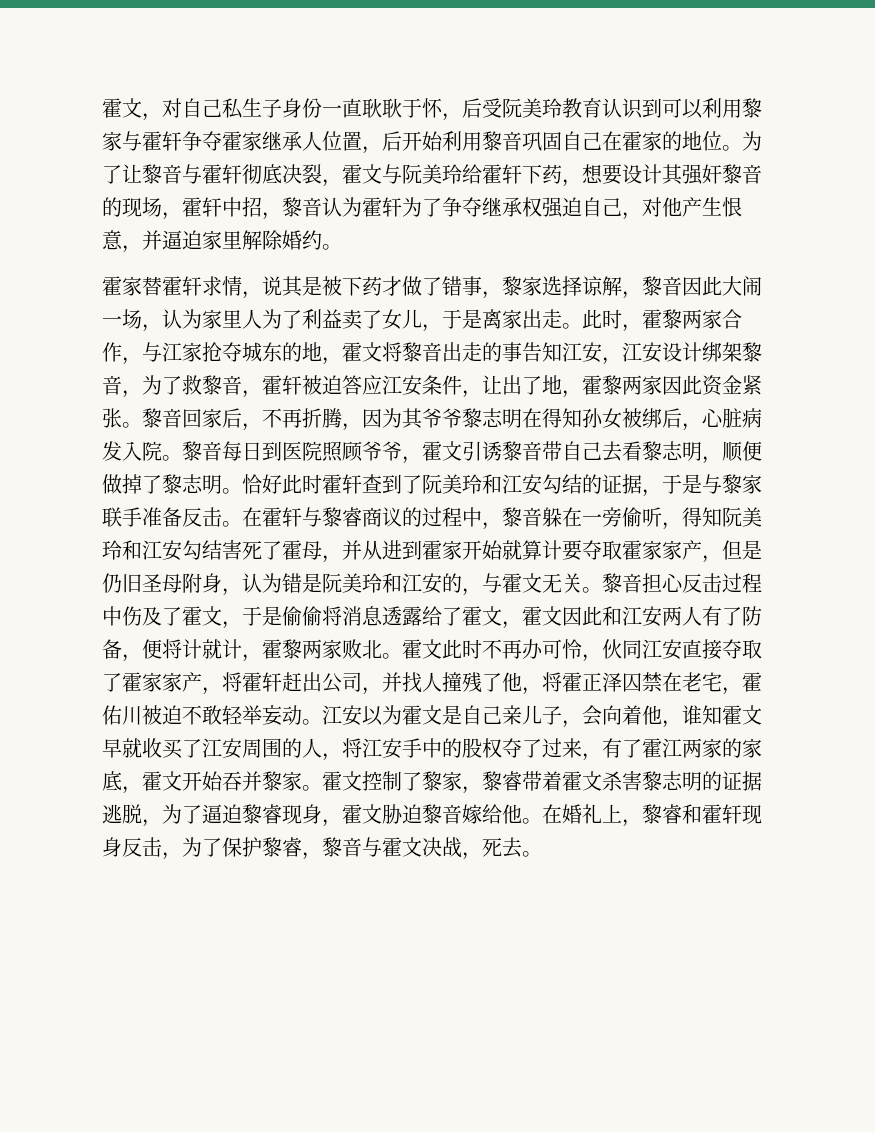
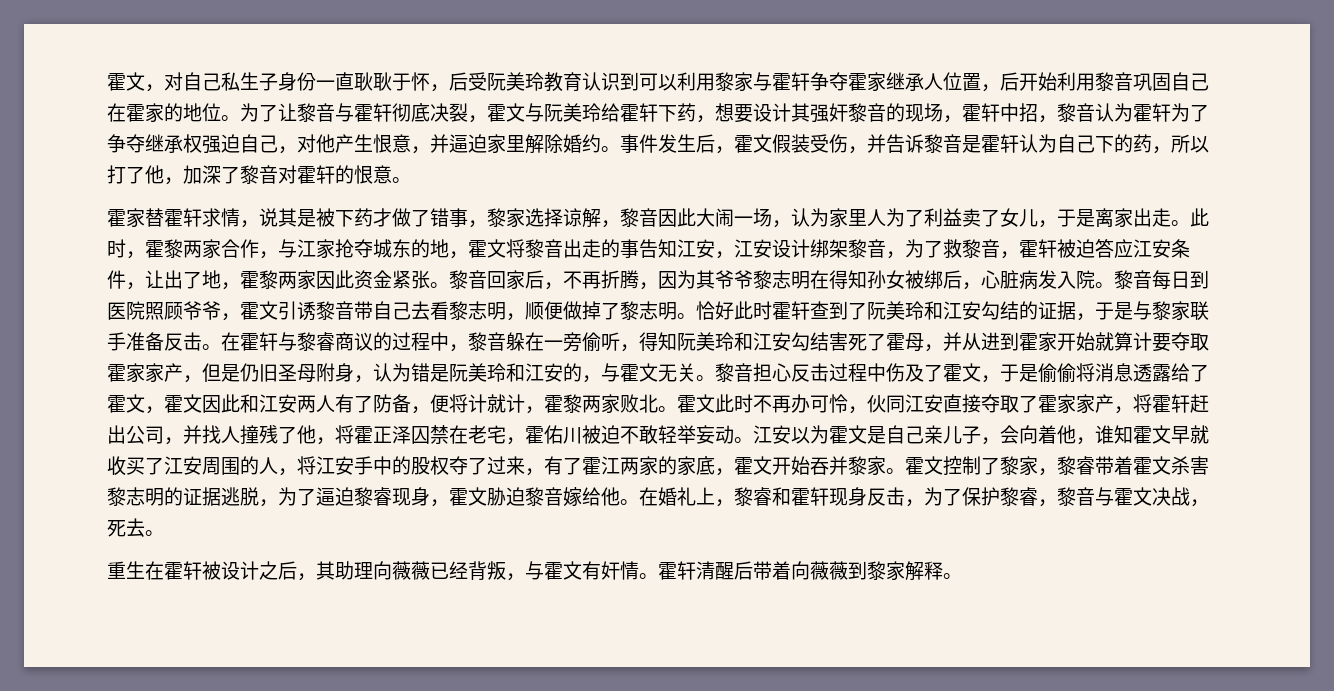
(342, 247) none -> [620,134,1209,154] [107,165,411,185] 事件发生后，霍文假装受伤，并告诉黎音是霍轩认为自己下的药，所以打了他，加深了黎音对霍轩的恨意。
(542, 854) none -> [107,561,962,581] // 重生在霍轩被设计之后，其助理向薇薇已经背叛，与霍文有奸情。霍轩清醒后带着向薇薇到黎家解释。

